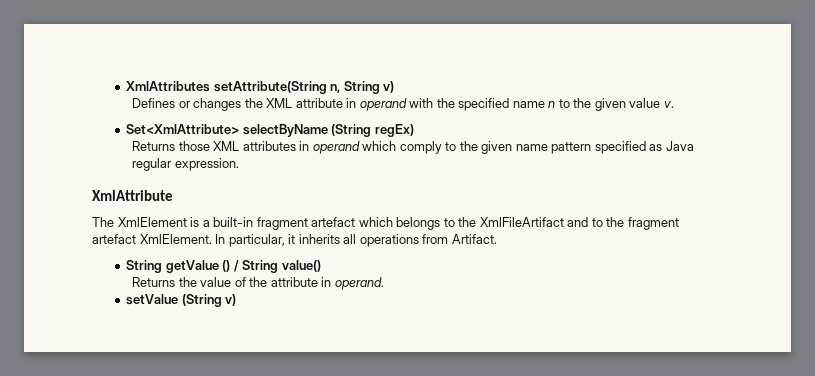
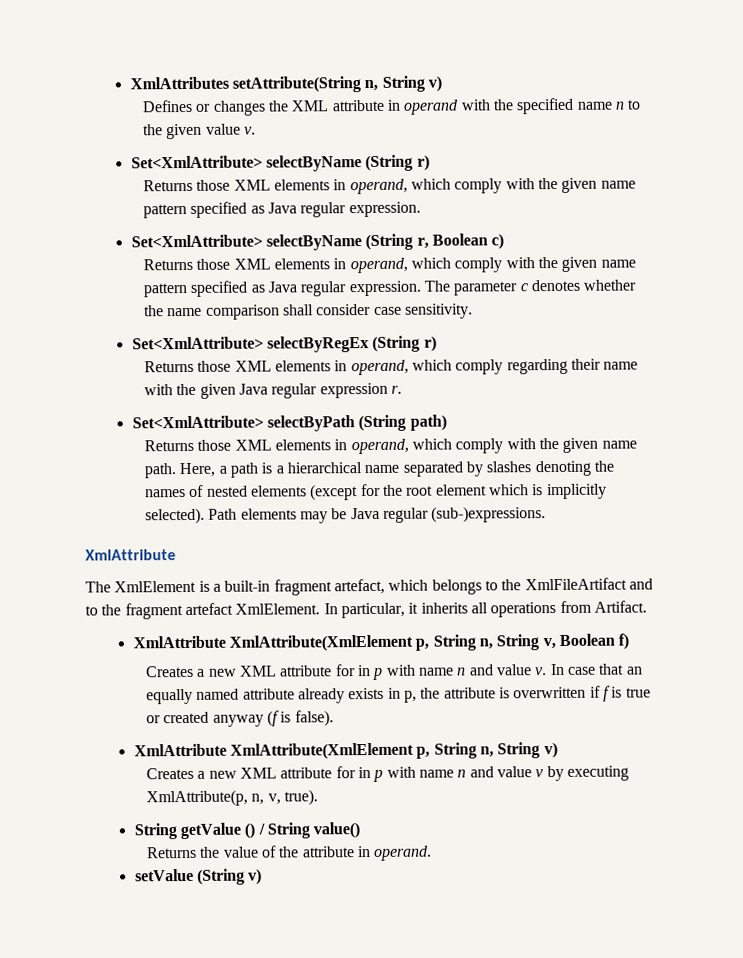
[374,124,414,137] [132,141,694,154] [132,158,239,171] regEx) // Returns those XML attributes in operand which comply to the given name pattern specified as Java regular expression. -> [416,154,430,171] [143,177,636,195] [143,201,421,219] [130,233,505,251] [143,256,636,274] [143,279,637,298] [144,303,474,320] [131,335,437,353] [144,358,639,376] [144,382,403,399] [131,414,447,432] [144,437,637,455] [144,460,614,479] [145,483,607,501] [145,506,547,525] r) // Returns those XML elements in operand, which comply with the given name pattern specified as Java regular expression. // Set<XmlAttribute> selectByName (String r, Boolean c) // Returns those XML elements in operand, which comply with the given name pattern specified as Java regular expression. The parameter c denotes whether the name comparison shall consider case sensitivity. // Set<XmlAttribute> selectByRegEx (String r) // Returns those XML elements in operand, which comply regarding their name with the given Java regular expression r. // Set<XmlAttribute> selectByPath (String path) // Returns those XML elements in operand, which comply with the given name path. Here, a path is a hierarchical name separated by slashes denoting the names of nested elements (except for the root element which is implicitly selected). Path elements may be Java regular (sub-)expressions.
[311,217,356,227] artefact -> [333,578,385,595] artefact,
(497, 239) none -> [132,633,630,652] [146,663,643,680] [146,685,651,705] [146,710,334,727] [133,741,558,760] [146,765,629,782] [146,789,319,807] // XmlAttribute XmlAttribute(XmlElement p, String n, String v, Boolean f) // Creates a new XML attribute for in p with name n and value v. In case that an equally named attribute already exists in p, the attribute is overwritten if f is true or created anyway (f is false). // XmlAttribute XmlAttribute(XmlElement p, String n, String v) // Creates a new XML attribute for in p with name n and value v by executing XmlAttribute(p, n, v, true).

